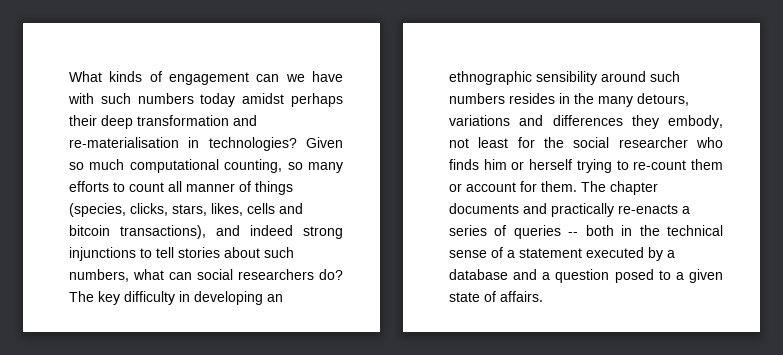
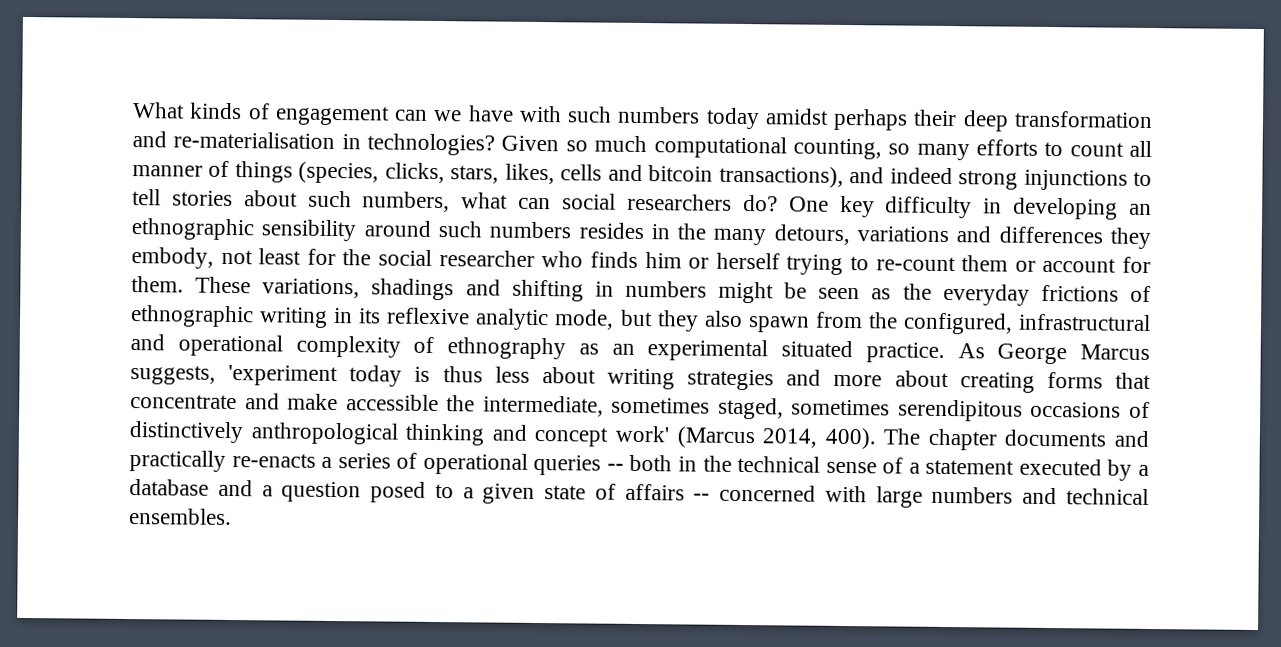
[69,291,94,302] The -> [788,196,829,212] One
(577, 186) none -> [195,276,1151,306] [130,305,1151,335] [130,334,1150,365] [130,364,1151,393] [130,393,1150,422] [129,421,876,450] These variations, shadings and shifting in numbers might be seen as the everyday frictions of ethnographic writing in its reflexive analytic mode, but they also spawn from the configured, infrastructural and operational complexity of ethnography as an experimental situated practice. As George Marcus suggests, 'experiment today is thus less about writing strategies and more about creating forms that concentrate and make accessible the intermediate, sometimes staged, sometimes serendipitous occasions of distinctively anthropological thinking and concept work' (Marcus 2014, 400).
(507, 230) none -> [422,452,528,475] operational
[500,291,543,302] affairs. -> [624,483,1149,508] [129,508,232,526] affairs -- concerned with large numbers and technical ensembles.

